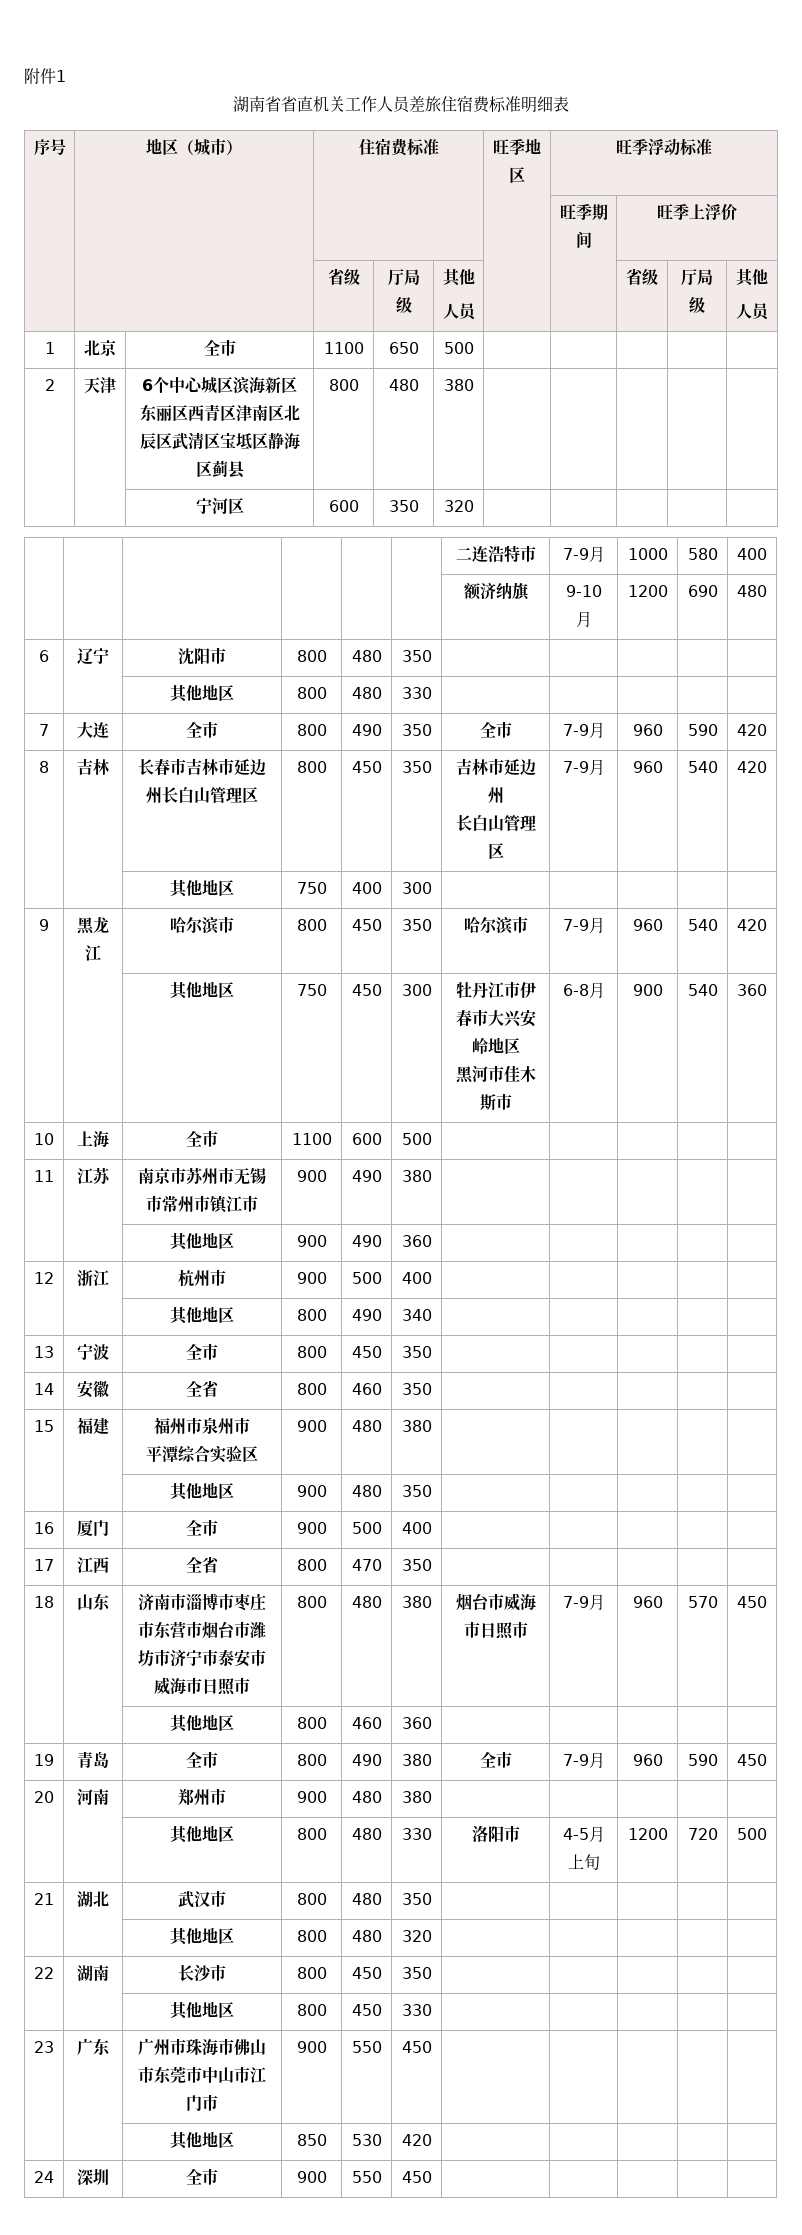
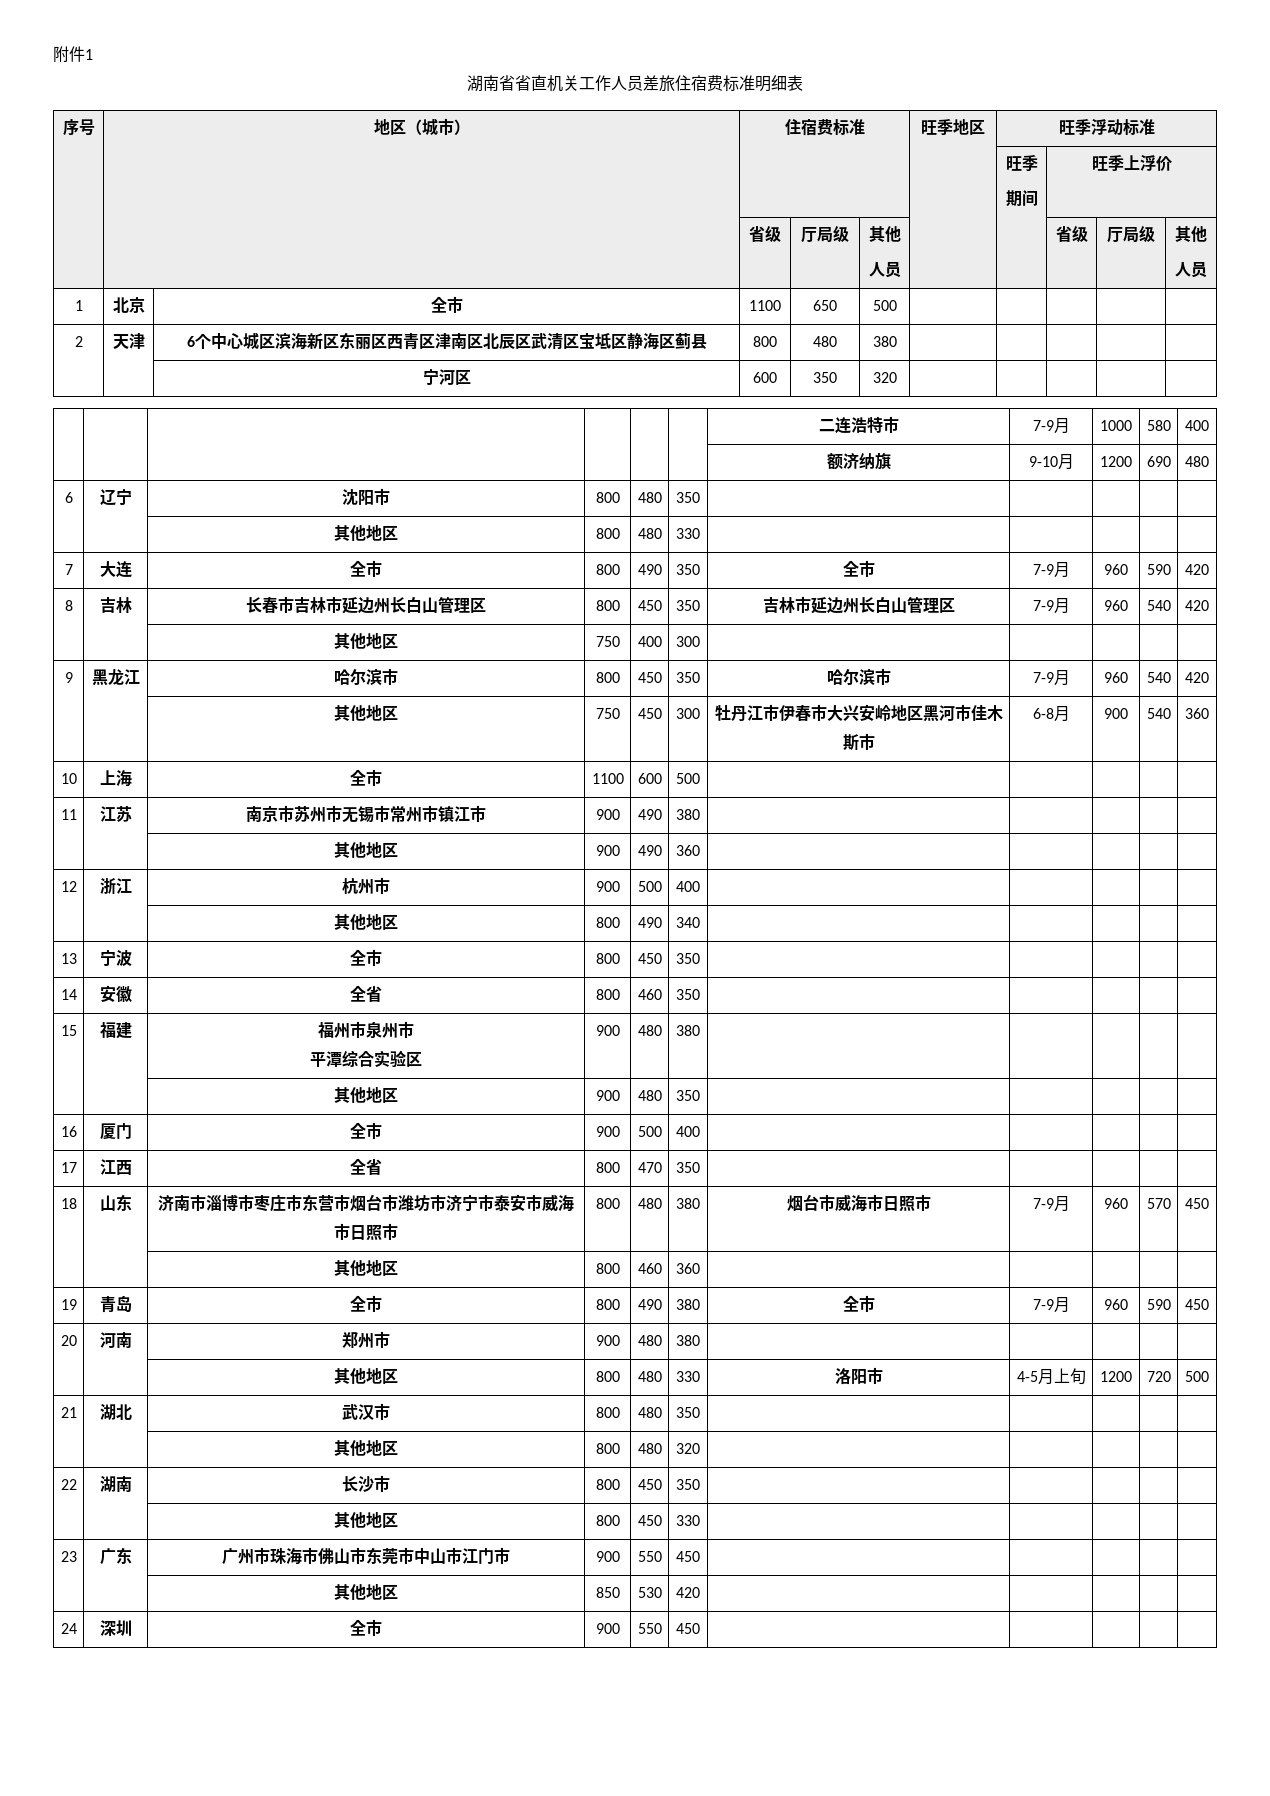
(592, 211) none -> (1038, 163) //
(504, 795) // -> (859, 605) none
(520, 1046) // -> (923, 713) none

